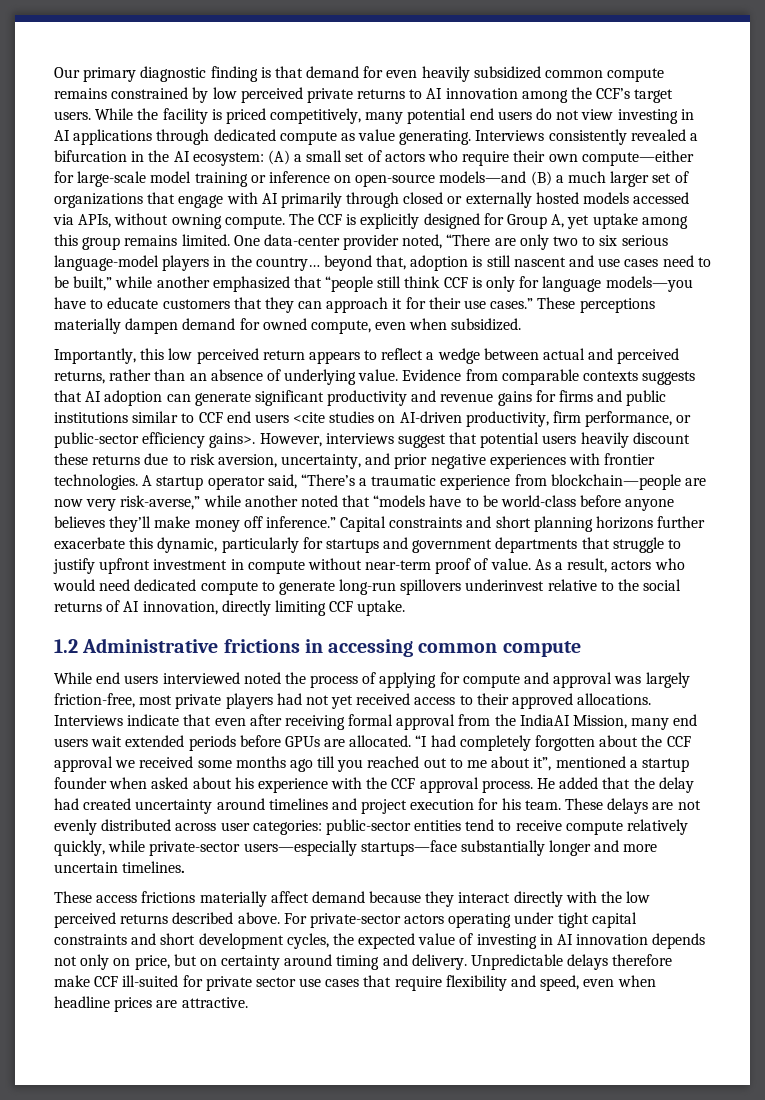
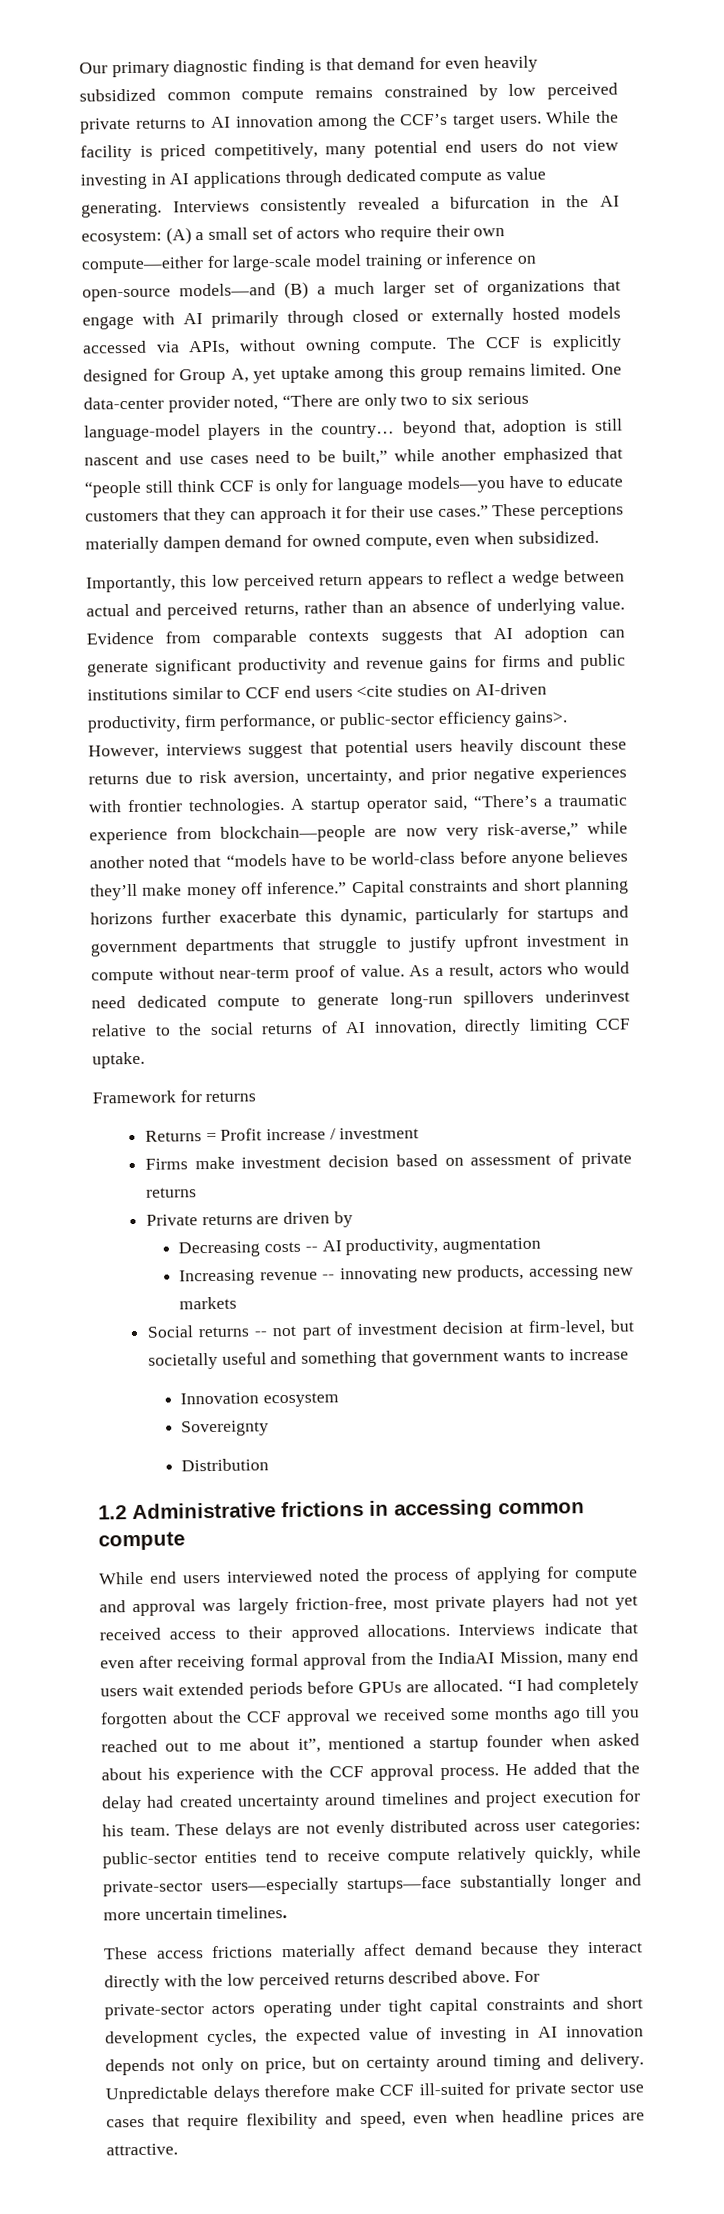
(406, 608) none -> [92,1090,257,1104] [144,1127,420,1142] [144,1152,632,1170] [145,1187,197,1198] [145,1211,353,1228] [178,1237,541,1258] [179,1264,635,1286] [179,1296,238,1310] [146,1319,635,1340] [147,1348,629,1370] [180,1392,340,1408] [181,1420,270,1437] [181,1458,270,1472] // Framework for returns // Returns = Profit increase / investment // Firms make investment decision based on assessment of private returns // Private returns are driven by // Decreasing costs -- AI productivity, augmentation // Increasing revenue -- innovating new products, accessing new markets // Social returns -- not part of investment decision at firm-level, but societally useful and something that government wants to increase // Innovation ecosystem // Sovereignty // Distribution

